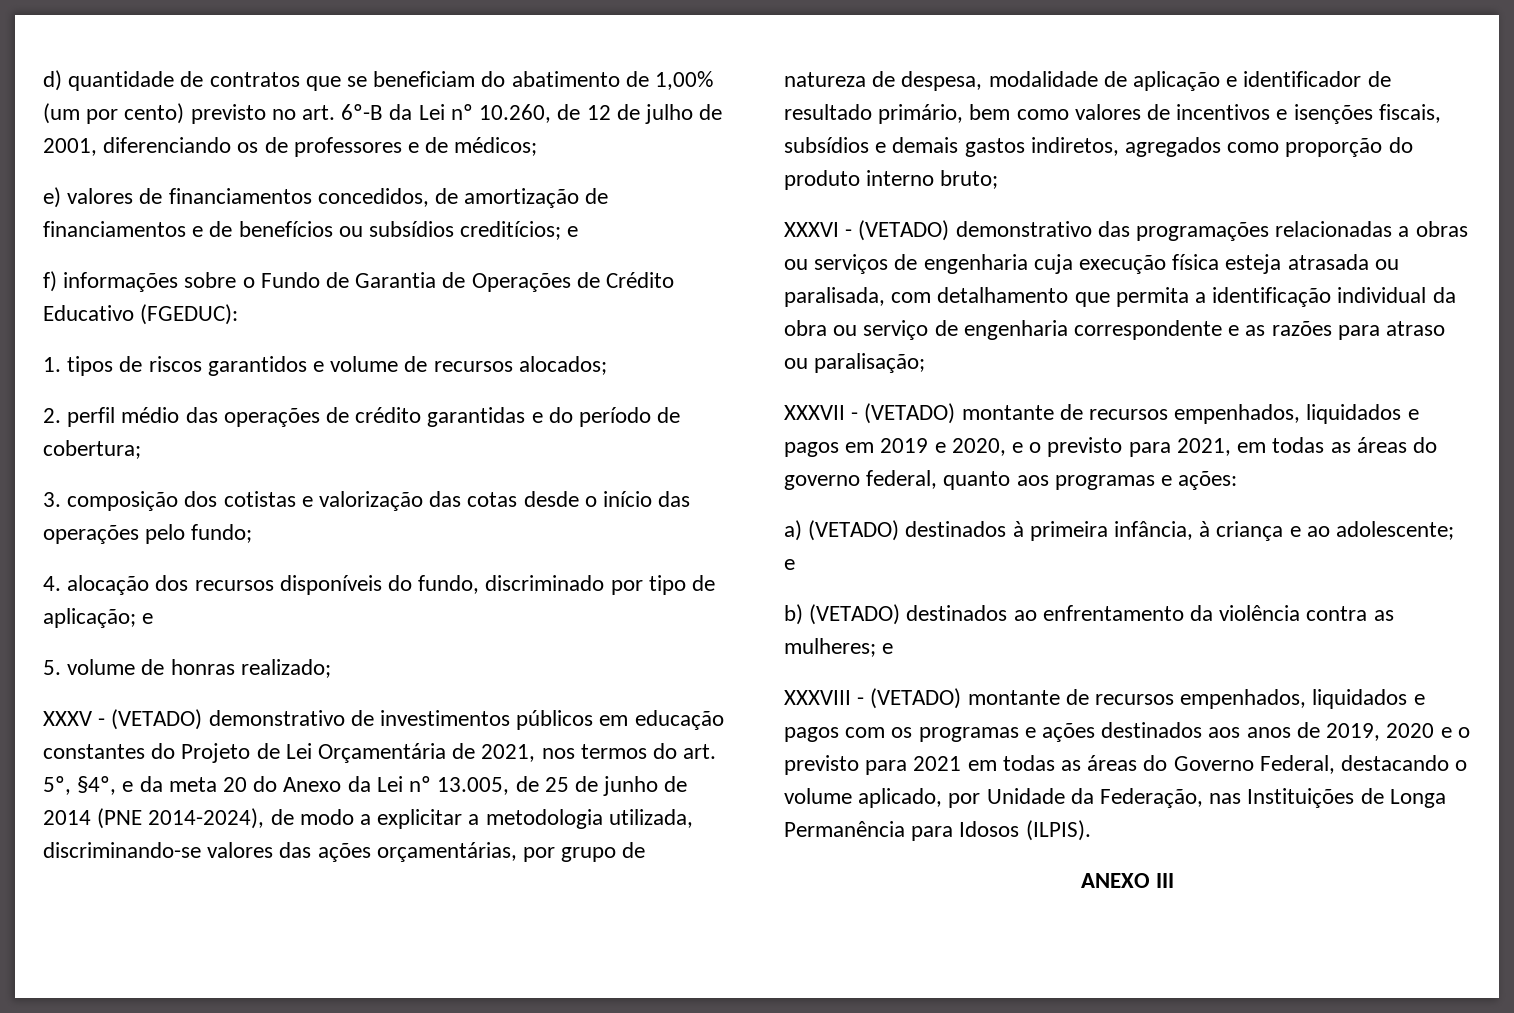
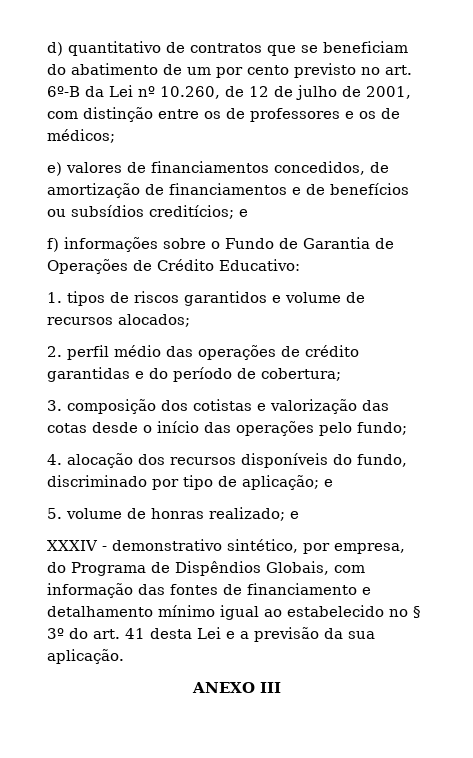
[68,71,175,91] quantidade -> [68,41,161,56] quantitativo
[655,71,714,90] [43,103,185,124] 1,00% (um por cento) -> [187,65,289,78] um por cento
[103,137,232,153] diferenciando -> [47,107,199,122] com distinção entre
(420, 147) none -> [359,111,376,119] os
[43,304,239,325] Educativo (FGEDUC): -> [219,259,300,271] Educativo:
[43,709,724,730] [43,743,717,763] [43,776,688,796] [43,808,693,829] [43,842,646,862] [784,71,1391,91] [784,104,1441,124] [784,137,1413,157] [784,170,999,190] [784,220,1468,241] [784,254,1399,274] [784,287,1456,307] [784,320,1446,340] [784,353,926,373] [784,403,1419,424] [784,437,1437,457] [784,470,1238,490] [784,520,1455,541] [784,559,795,570] [784,604,1394,625] [784,638,894,657] [784,688,1425,709] [784,722,1470,742] [784,755,1468,775] [784,788,1446,808] [784,820,1091,841] // XXXV - (VETADO) demonstrativo de investimentos públicos em educação constantes do Projeto de Lei Orçamentária de 2021, nos termos do art. 5º, §4º, e da meta 20 do Anexo da Lei nº 13.005, de 25 de junho de 2014 (PNE 2014-2024), de modo a explicitar a metodologia utilizada, discriminando-se valores das ações orçamentárias, por grupo de natureza de despesa, modalidade de aplicação e identificador de resultado primário, bem como valores de incentivos e isenções fiscais, subsídios e demais gastos indiretos, agregados como proporção do produto interno bruto; // XXXVI - (VETADO) demonstrativo das programações relacionadas a obras ou serviços de engenharia cuja execução física esteja atrasada ou paralisada, com detalhamento que permita a identificação individual da obra ou serviço de engenharia correspondente e as razões para atraso ou paralisação; // XXXVII - (VETADO) montante de recursos empenhados, liquidados e pagos em 2019 e 2020, e o previsto para 2021, em todas as áreas do governo federal, quanto aos programas e ações: // a) (VETADO) destinados à primeira infância, à criança e ao adolescente; e // b) (VETADO) destinados ao enfrentamento da violência contra as mulheres; e // XXXVIII - (VETADO) montante de recursos empenhados, liquidados e pagos com os programas e ações destinados aos anos de 2019, 2020 e o previsto para 2021 em todas as áreas do Governo Federal, destacando o volume aplicado, por Unidade da Federação, nas Instituições de Longa Permanência para Idosos (ILPIS). -> [290,511,299,519] [47,539,405,554] [47,561,365,576] [47,583,371,598] [47,605,421,620] [47,627,375,642] [47,649,124,664] e // XXXIV - demonstrativo sintético, por empresa, do Programa de Dispêndios Globais, com informação das fontes de financiamento e detalhamento mínimo igual ao estabelecido no § 3º do art. 41 desta Lei e a previsão da sua aplicação.

